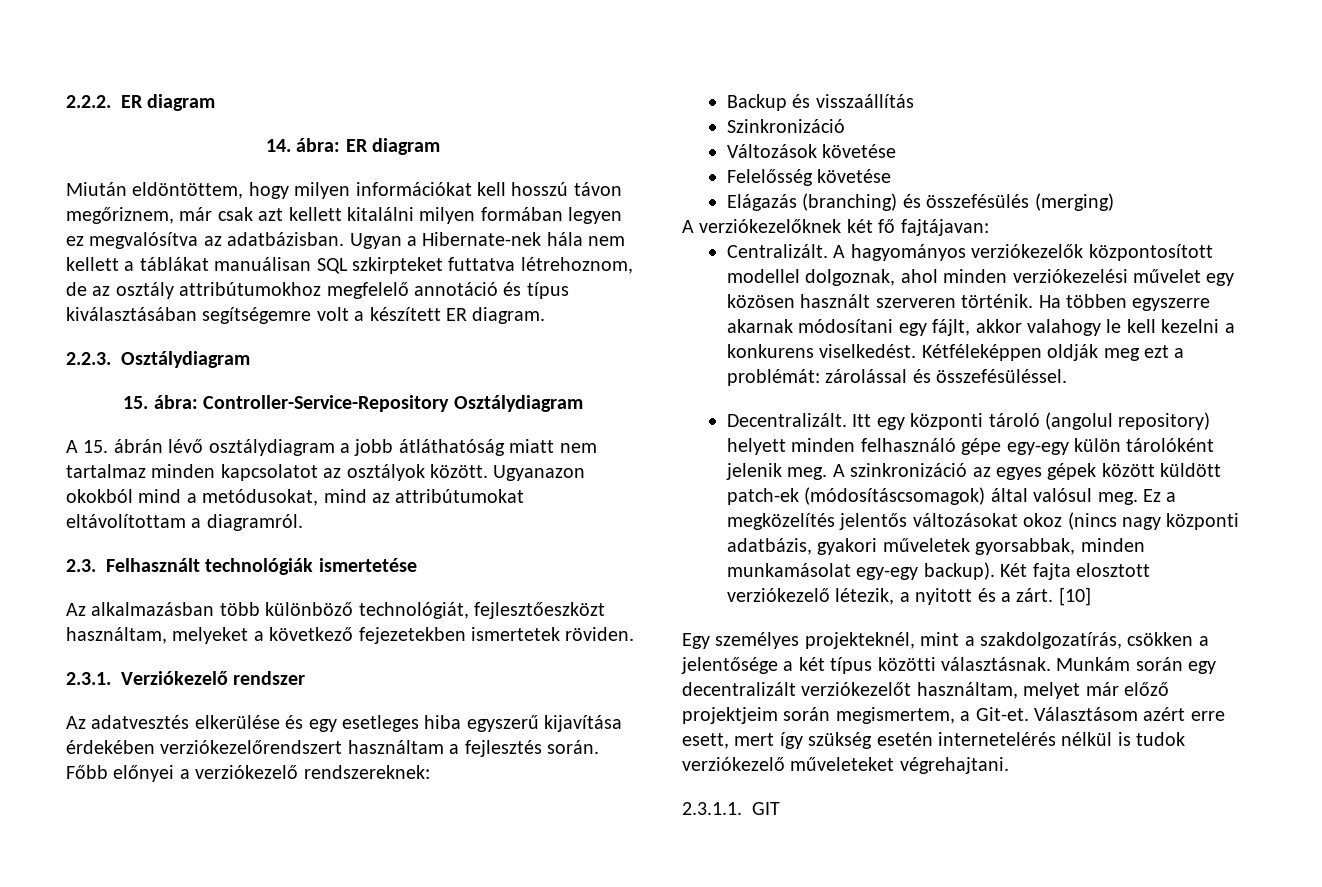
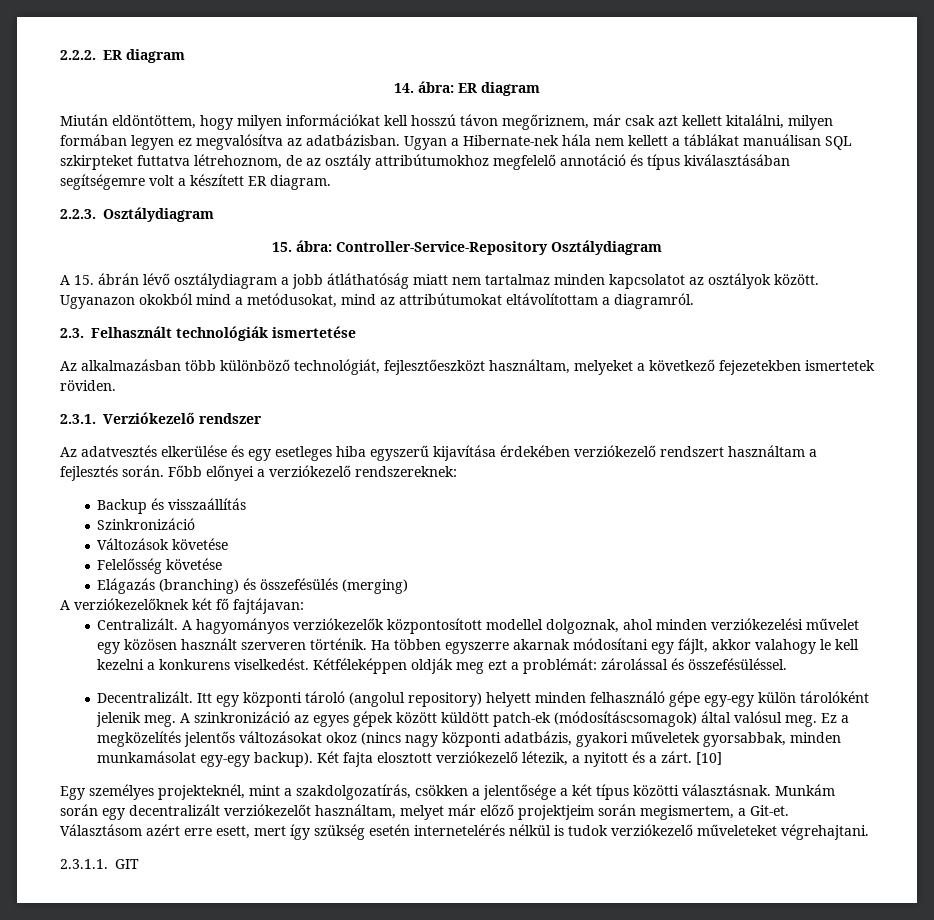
[347,207,414,221] kitalálni -> [726,114,784,129] kitalálni,
[160,740,343,754] verziókezelőrendszert -> [574,445,724,457] verziókezelő rendszert

